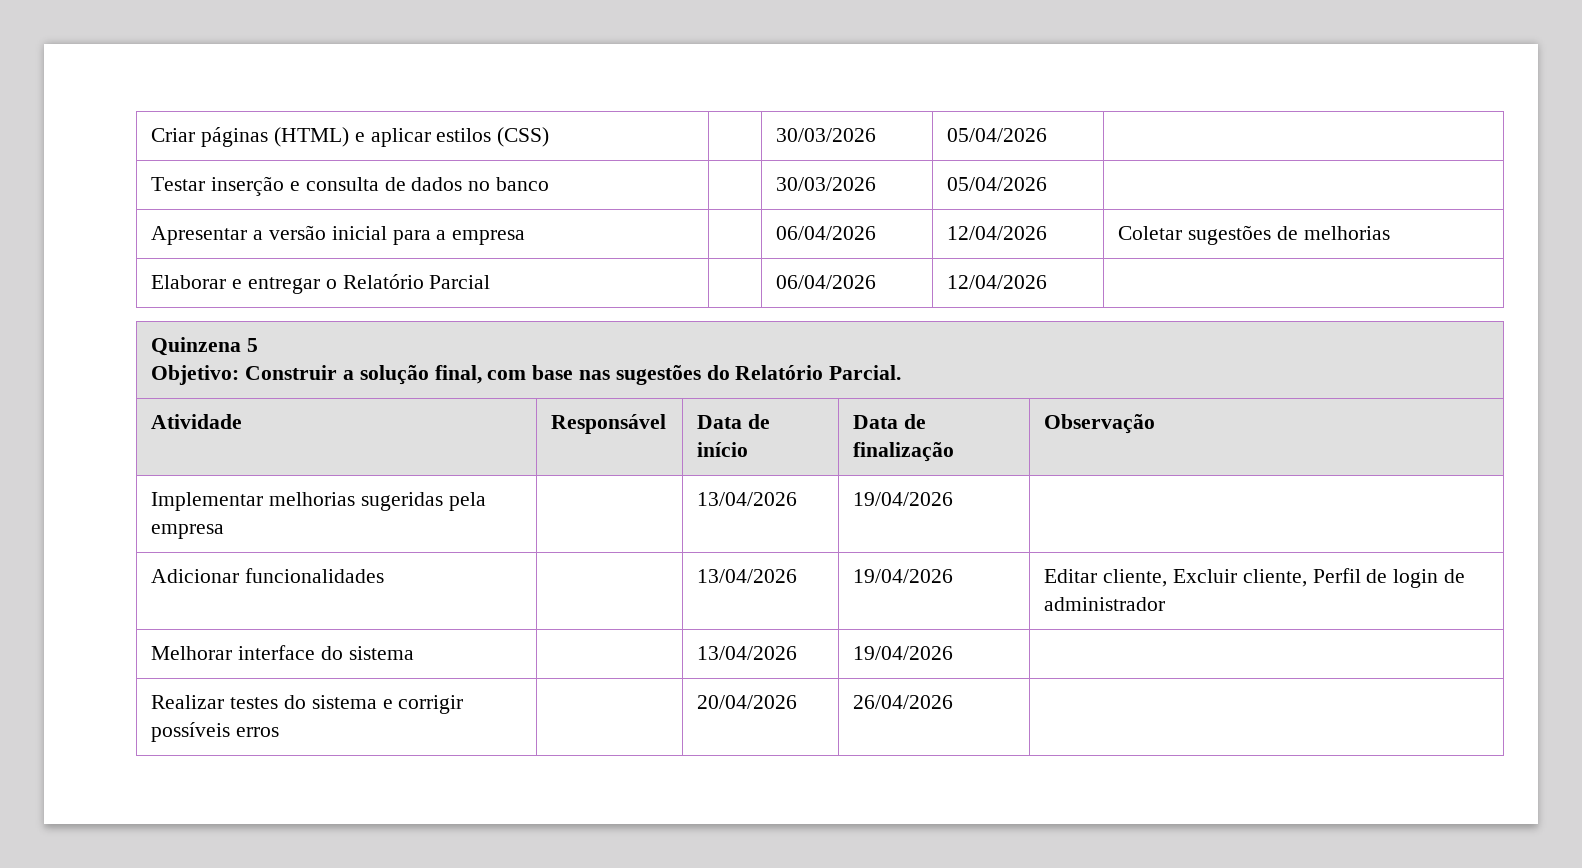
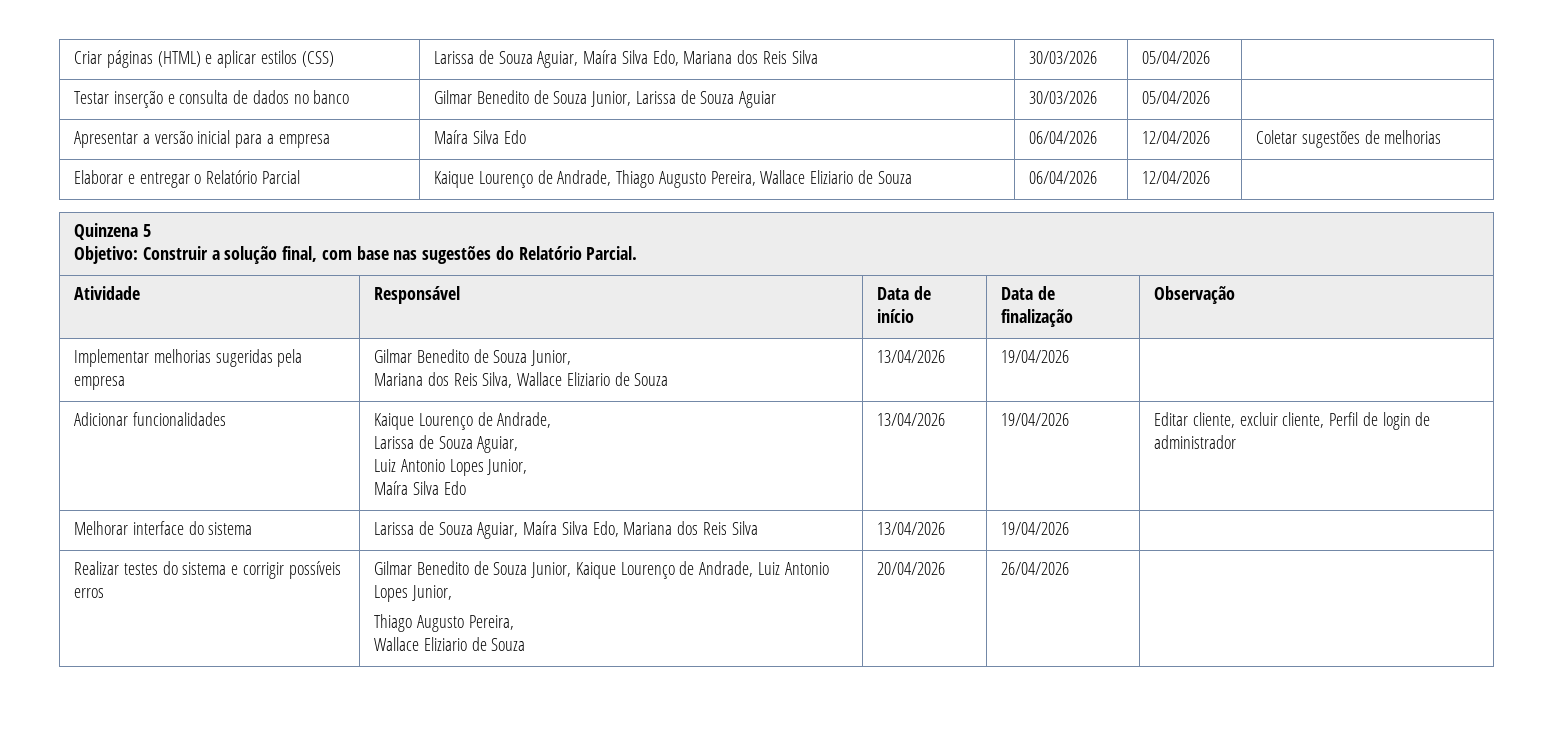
(550, 137) none -> [434,50,818,68] Larissa de Souza Aguiar, Maíra Silva Edo, Mariana dos Reis Silva
(549, 184) none -> [434,90,777,108] Gilmar Benedito de Souza Junior, Larissa de Souza Aguiar
(526, 237) none -> [434,130,526,144] Maíra Silva Edo
(491, 282) none -> [434,170,912,188] Kaique Lourenço de Andrade, Thiago Augusto Pereira, Wallace Eliziario de Souza
[697,492,798,506] [853,492,954,506] [151,568,385,583] | 13/04/2026 | 19/04/2026 | // Adicionar funcionalidades | -> [374,349,572,366] [374,372,669,388] [877,350,946,363] [1001,350,1070,363] [74,412,227,426] [374,412,552,430] [374,435,519,453] [374,459,528,476] [374,481,466,495] Gilmar Benedito de Souza Junior, // Mariana dos Reis Silva, Wallace Eliziario de Souza | 13/04/2026 | 19/04/2026 | // Adicionar funcionalidades | Kaique Lourenço de Andrade, // Larissa de Souza Aguiar, // Luiz Antonio Lopes Junior, // Maíra Silva Edo
[1172,569,1237,583] Excluir -> [1239,412,1278,426] excluir
(414, 653) none -> [374,521,758,539] Larissa de Souza Aguiar, Maíra Silva Edo, Mariana dos Reis Silva
(280, 732) none -> [374,561,829,579] [374,585,453,602] [374,614,514,632] [374,637,526,651] Gilmar Benedito de Souza Junior, Kaique Lourenço de Andrade, Luiz Antonio Lopes Junior, // Thiago Augusto Pereira, // Wallace Eliziario de Souza

